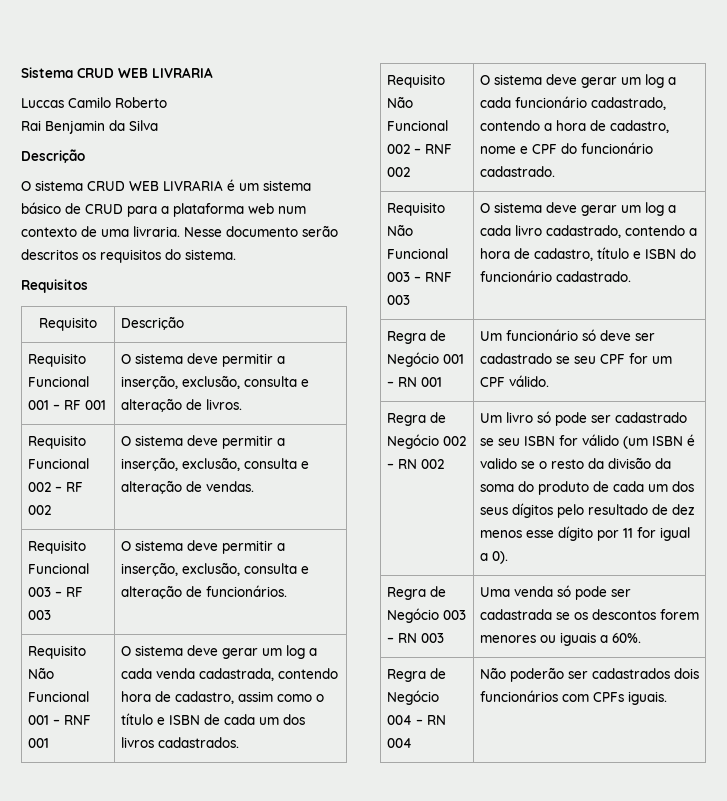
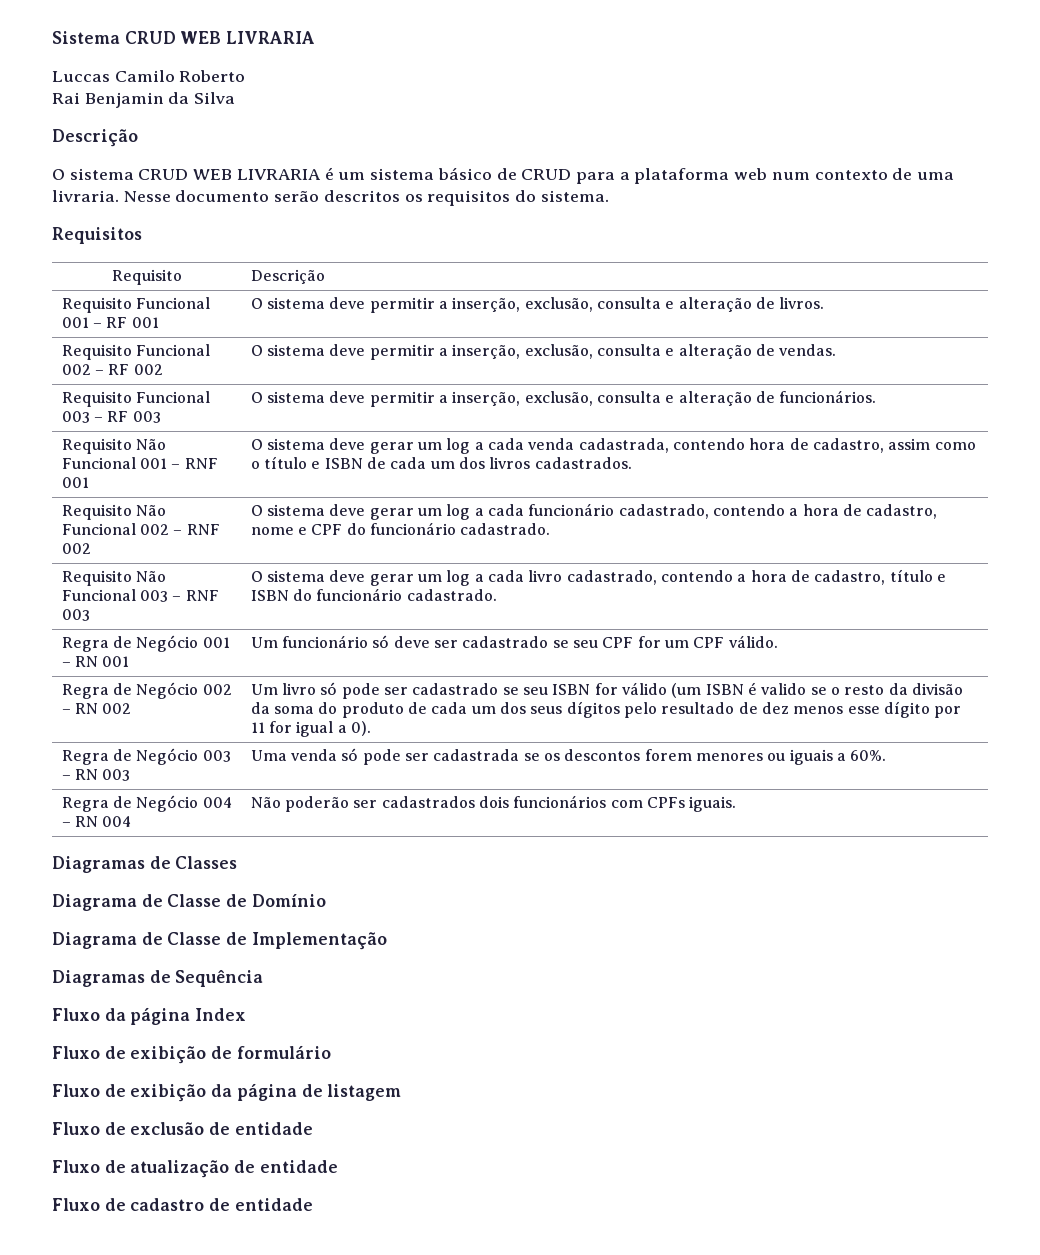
(667, 698) none -> [52,856,238,873] [52,894,326,911] [52,932,387,950] [52,969,264,987] [52,1007,247,1025] [52,1045,331,1064] [52,1083,402,1102] [52,1122,313,1135] [52,1160,338,1178] [52,1198,313,1211] // Diagramas de Classes // Diagrama de Classe de Domínio // Diagrama de Classe de Implementação // Diagramas de Sequência // Fluxo da página Index // Fluxo de exibição de formulário // Fluxo de exibição da página de listagem // Fluxo de exclusão de entidade // Fluxo de atualização de entidade // Fluxo de cadastro de entidade

